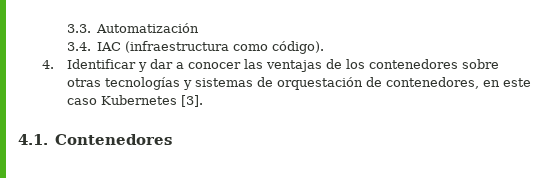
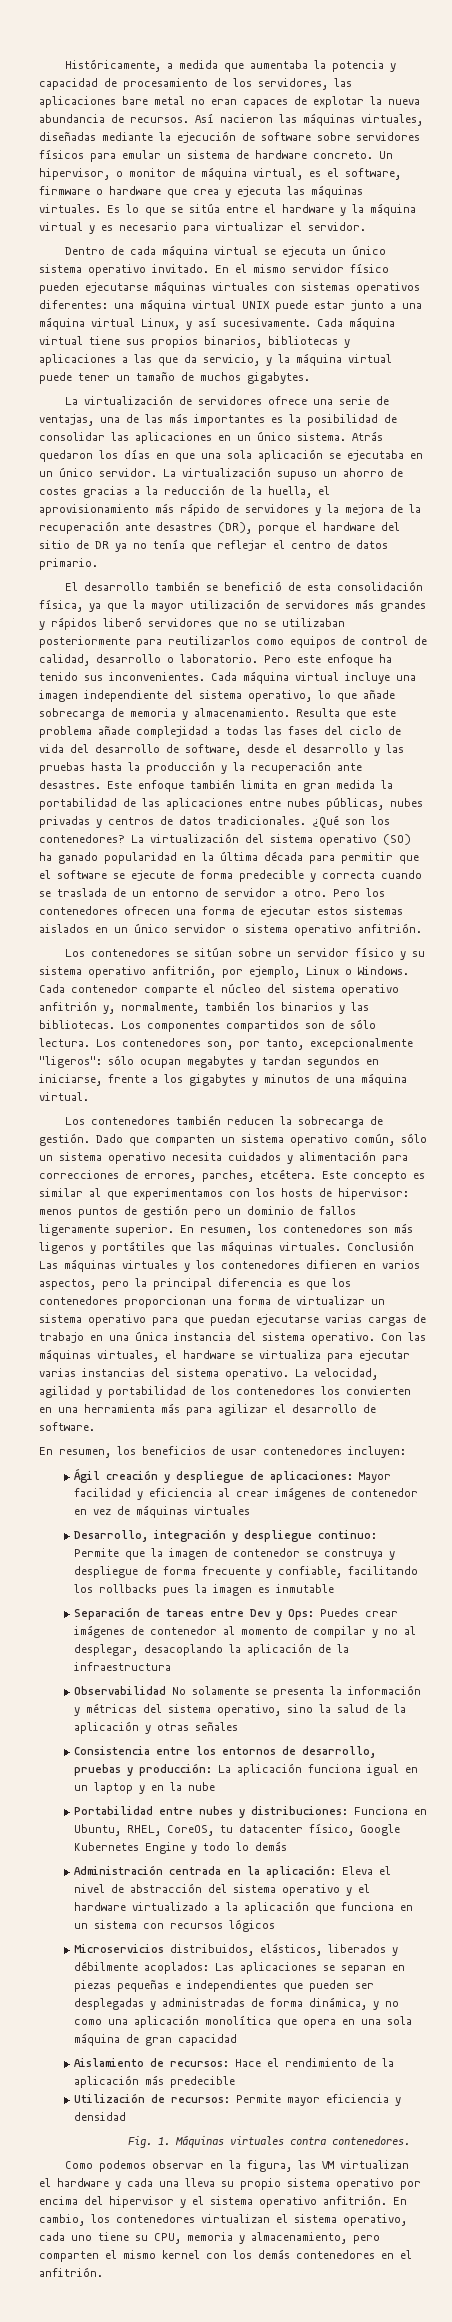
[66,23,200,33] [66,41,325,54] [42,59,499,72] [66,77,531,90] [66,95,203,107] [18,134,172,145] 3.3. Automatización // 3.4. IAC (infraestructura como código). // 4. Identificar y dar a conocer las ventajas de los contenedores sobre otras tecnologías y sistemas de orquestación de contenedores, en este caso Kubernetes [3]. // 4.1. Contenedores -> [65,59,397,72] [39,78,352,90] [39,96,420,108] [39,113,423,126] [39,131,420,143] [39,149,393,162] [39,167,401,180] [39,185,363,198] [39,203,416,216] [39,222,366,234] [65,245,387,258] [39,263,389,276] [39,281,420,294] [39,299,422,312] [39,317,395,330] [39,336,350,348] [39,353,392,366] [39,372,310,384] [65,395,390,405] [39,413,397,426] [39,431,383,444] [39,449,423,462] [39,467,403,480] [39,485,330,498] [39,503,421,516] [39,521,400,534] [39,539,388,552] [39,558,98,570] [65,581,424,591] [39,599,426,612] [39,617,345,630] [39,636,427,648] [39,654,392,666] [39,671,416,684] [39,690,395,702] [39,708,396,720] [39,726,401,738] [39,744,404,756] [39,761,362,774] [39,779,393,792] [39,797,423,810] [39,815,390,828] [39,833,411,846] [39,851,419,864] [39,870,422,882] [39,888,385,897] [39,906,403,917] [39,923,422,936] [65,947,426,960] [39,965,409,978] [39,983,399,996] [39,1001,369,1014] [39,1019,376,1032] [39,1038,413,1050] [39,1055,379,1068] [39,1073,407,1086] [39,1092,89,1101] [65,1115,384,1128] [39,1133,427,1146] [39,1151,408,1164] [39,1169,425,1182] [39,1188,409,1200] [39,1205,356,1218] [39,1223,413,1236] [39,1241,414,1254] [39,1259,420,1272] [39,1278,351,1290] [39,1296,385,1308] [39,1314,426,1326] [39,1331,426,1344] [39,1349,410,1362] [39,1368,378,1380] [39,1386,411,1398] [39,1403,376,1416] [39,1422,95,1431] [39,1446,406,1458] [73,1468,391,1483] [73,1487,418,1500] [73,1505,250,1518] [73,1529,377,1542] [73,1548,395,1560] [73,1566,418,1578] [73,1584,334,1596] [73,1607,398,1620] [73,1625,416,1638] [73,1643,349,1656] [73,1662,171,1671] [73,1685,421,1698] [73,1703,406,1716] [73,1721,238,1734] [73,1746,376,1758] [73,1763,418,1776] [73,1782,215,1794] [73,1806,427,1818] [73,1823,400,1836] [73,1841,287,1854] [73,1865,391,1878] [73,1883,370,1896] [73,1901,413,1914] [73,1919,275,1932] [73,1943,398,1956] [73,1961,405,1974] [73,1980,374,1992] [73,1997,399,2010] [73,2015,412,2028] [73,2033,237,2046] [73,2058,394,2067] [73,2075,235,2088] [73,2093,401,2106] [73,2112,126,2121] [128,2135,411,2148] [65,2160,410,2172] [39,2178,421,2190] [39,2195,407,2208] [39,2214,407,2226] [39,2232,380,2244] [39,2249,412,2262] [39,2267,103,2277] Históricamente, a medida que aumentaba la potencia y capacidad de procesamiento de los servidores, las aplicaciones bare metal no eran capaces de explotar la nueva abundancia de recursos. Así nacieron las máquinas virtuales, diseñadas mediante la ejecución de software sobre servidores físicos para emular un sistema de hardware concreto. Un hipervisor, o monitor de máquina virtual, es el software, firmware o hardware que crea y ejecuta las máquinas virtuales. Es lo que se sitúa entre el hardware y la máquina virtual y es necesario para virtualizar el servidor. // Dentro de cada máquina virtual se ejecuta un único sistema operativo invitado. En el mismo servidor físico pueden ejecutarse máquinas virtuales con sistemas operativos diferentes: una máquina virtual UNIX puede estar junto a una máquina virtual Linux, y así sucesivamente. Cada máquina virtual tiene sus propios binarios, bibliotecas y aplicaciones a las que da servicio, y la máquina virtual puede tener un tamaño de muchos gigabytes. // La virtualización de servidores ofrece una serie de ventajas, una de las más importantes es la posibilidad de consolidar las aplicaciones en un único sistema. Atrás quedaron los días en que una sola aplicación se ejecutaba en un único servidor. La virtualización supuso un ahorro de costes gracias a la reducción de la huella, el aprovisionamiento más rápido de servidores y la mejora de la recuperación ante desastres (DR), porque el hardware del sitio de DR ya no tenía que reflejar el centro de datos primario. // El desarrollo también se benefició de esta consolidación física, ya que la mayor utilización de servidores más grandes y rápidos liberó servidores que no se utilizaban posteriormente para reutilizarlos como equipos de control de calidad, desarrollo o laboratorio. Pero este enfoque ha tenido sus inconvenientes. Cada máquina virtual incluye una imagen independiente del sistema operativo, lo que añade sobrecarga de memoria y almacenamiento. Resulta que este problema añade complejidad a todas las fases del ciclo de vida del desarrollo de software, desde el desarrollo y las pruebas hasta la producción y la recuperación ante desastres. Este enfoque también limita en gran medida la portabilidad de las aplicaciones entre nubes públicas, nubes privadas y centros de datos tradicionales. ¿Qué son los contenedores? La virtualización del sistema operativo (SO) ha ganado popularidad en la última década para permitir que el software se ejecute de forma predecible y correcta cuando se traslada de un entorno de servidor a otro. Pero los contenedores ofrecen una forma de ejecutar estos sistemas aislados en un único servidor o sistema operativo anfitrión. // Los contenedores se sitúan sobre un servidor físico y su sistema operativo anfitrión, por ejemplo, Linux o Windows. Cada contenedor comparte el núcleo del sistema operativo anfitrión y, normalmente, también los binarios y las bibliotecas. Los componentes compartidos son de sólo lectura. Los contenedores son, por tanto, excepcionalmente "ligeros": sólo ocupan megabytes y tardan segundos en iniciarse, frente a los gigabytes y minutos de una máquina virtual. // Los contenedores también reducen la sobrecarga de gestión. Dado que comparten un sistema operativo común, sólo un sistema operativo necesita cuidados y alimentación para correcciones de errores, parches, etcétera. Este concepto es similar al que experimentamos con los hosts de hipervisor: menos puntos de gestión pero un dominio de fallos ligeramente superior. En resumen, los contenedores son más ligeros y portátiles que las máquinas virtuales. Conclusión Las máquinas virtuales y los contenedores difieren en varios aspectos, pero la principal diferencia es que los contenedores proporcionan una forma de virtualizar un sistema operativo para que puedan ejecutarse varias cargas de trabajo en una única instancia del sistema operativo. Con las máquinas virtuales, el hardware se virtualiza para ejecutar varias instancias del sistema operativo. La velocidad, agilidad y portabilidad de los contenedores los convierten en una herramienta más para agilizar el desarrollo de software. // En resumen, los beneficios de usar contenedores incluyen: // Ágil creación y despliegue de aplicaciones: Mayor facilidad y eficiencia al crear imágenes de contenedor en vez de máquinas virtuales // Desarrollo, integración y despliegue continuo: Permite que la imagen de contenedor se construya y despliegue de forma frecuente y confiable, facilitando los rollbacks pues la imagen es inmutable // Separación de tareas entre Dev y Ops: Puedes crear imágenes de contenedor al momento de compilar y no al desplegar, desacoplando la aplicación de la infraestructura // Observabilidad No solamente se presenta la información y métricas del sistema operativo, sino la salud de la aplicación y otras señales // Consistencia entre los entornos de desarrollo, pruebas y producción: La aplicación funciona igual en un laptop y en la nube // Portabilidad entre nubes y distribuciones: Funciona en Ubuntu, RHEL, CoreOS, tu datacenter físico, Google Kubernetes Engine y todo lo demás // Administración centrada en la aplicación: Eleva el nivel de abstracción del sistema operativo y el hardware virtualizado a la aplicación que funciona en un sistema con recursos lógicos // Microservicios distribuidos, elásticos, liberados y débilmente acoplados: Las aplicaciones se separan en piezas pequeñas e independientes que pueden ser desplegadas y administradas de forma dinámica, y no como una aplicación monolítica que opera en una sola máquina de gran capacidad // Aislamiento de recursos: Hace el rendimiento de la aplicación más predecible // Utilización de recursos: Permite mayor eficiencia y densidad // Fig. 1. Máquinas virtuales contra contenedores. // Como podemos observar en la figura, las VM virtualizan el hardware y cada una lleva su propio sistema operativo por encima del hipervisor y el sistema operativo anfitrión. En cambio, los contenedores virtualizan el sistema operativo, cada uno tiene su CPU, memoria y almacenamiento, pero comparten el mismo kernel con los demás contenedores en el anfitrión.

